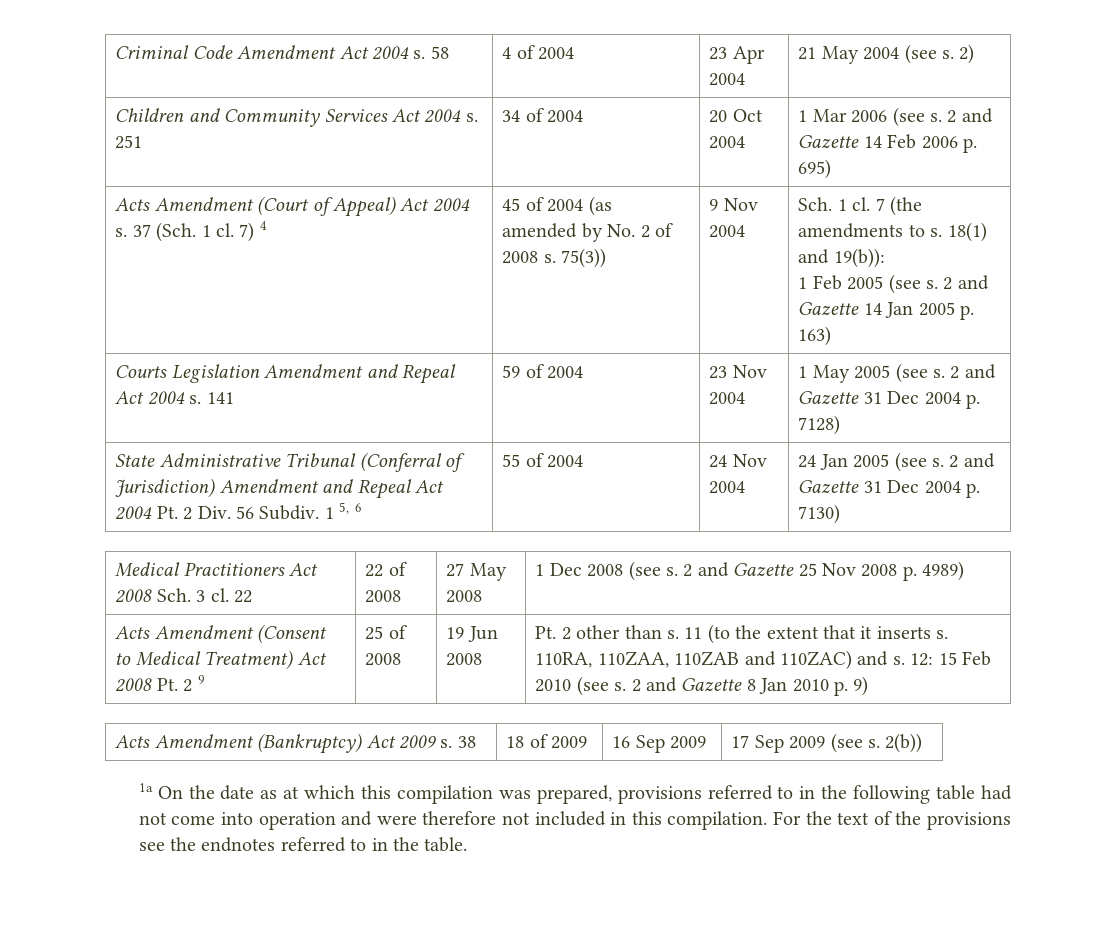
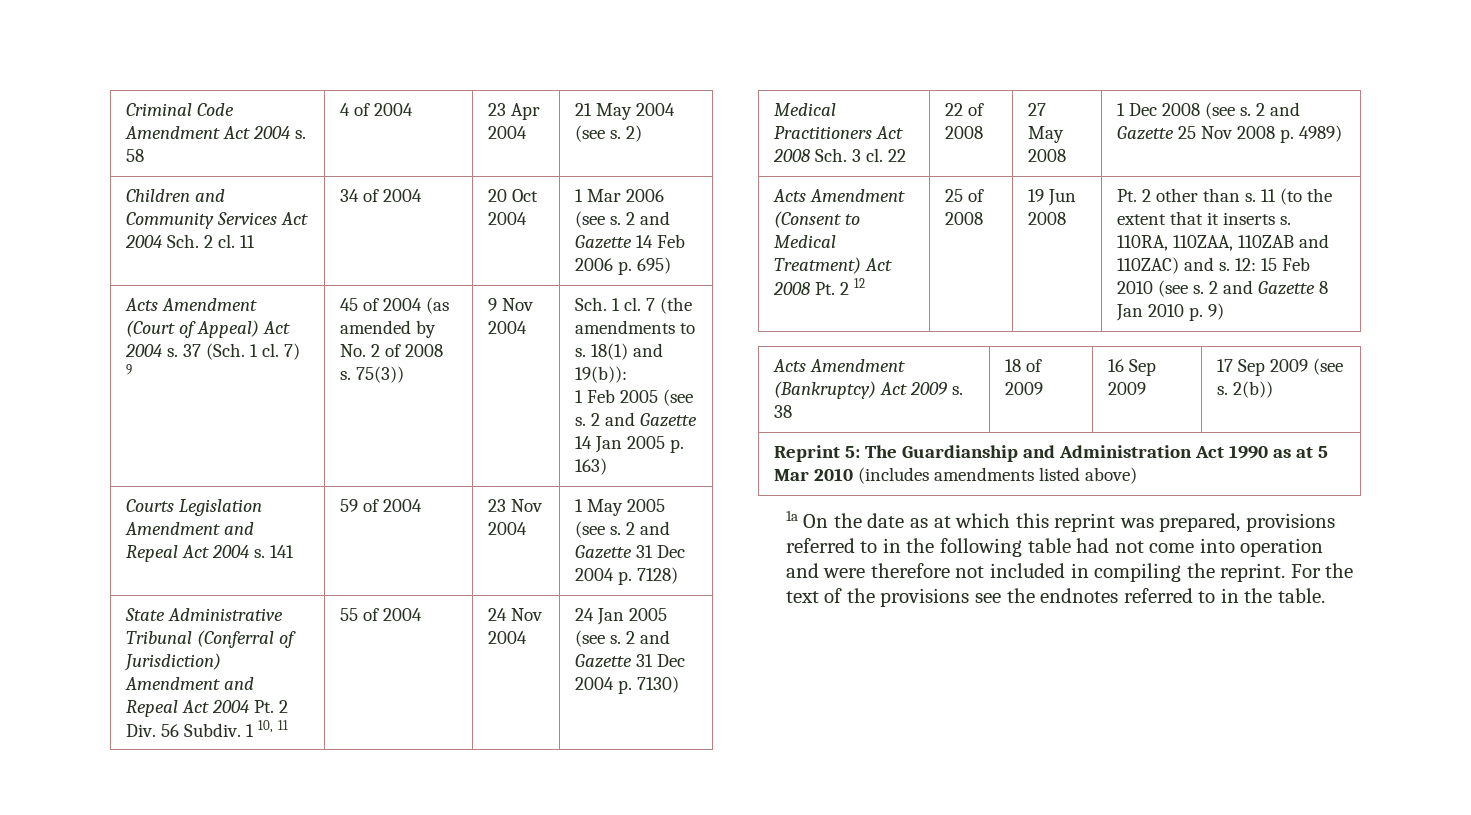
[465,113,478,122] [115,135,143,149] s. 251 -> [167,234,256,248] Sch. 2 cl. 11
[259,221,267,230] 4 -> [126,364,133,375] 9
[339,502,362,514] 5, 6 -> [258,720,289,733] 10, 11
[197,675,205,684] 9 -> [854,278,866,288] 12
(923, 743) none -> [774,445,1329,462] [774,467,1138,484] // Reprint 5: The Guardianship and Administration Act 1990 as at 5 Mar 2010 (includes amendments listed above)
[396,785,493,804] compilation -> [1054,513,1116,532] reprint
[631,811,768,830] this compilation. -> [1094,563,1286,582] compiling the reprint.

